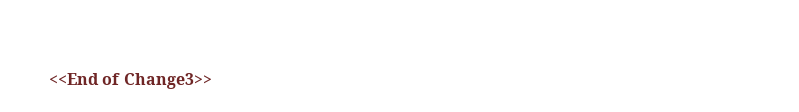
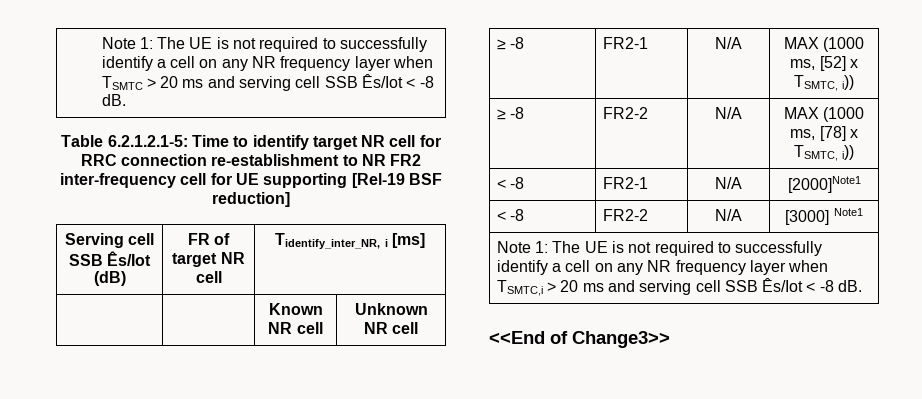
(49, 79) none -> [101,37,428,52] [101,56,434,71] [101,74,434,91] [101,94,126,106] [61,135,441,150] [80,154,422,166] [60,173,442,188] [212,192,290,207] [64,233,155,248] [68,251,152,266] [93,271,126,286] [187,233,231,245] [172,252,245,267] [195,271,222,283] [275,233,425,249] [268,303,323,315] [268,322,323,334] [354,303,428,315] [363,322,419,334] [496,37,524,50] [602,37,648,49] [715,37,742,49] [783,37,865,52] [790,56,858,71] [793,75,855,91] [496,107,524,120] [602,107,648,119] [715,107,742,119] [783,107,865,122] [790,126,858,141] [793,145,855,161] [496,177,524,189] [602,177,648,189] [715,177,742,189] [787,176,861,193] [496,209,524,221] [602,209,648,221] [715,209,742,221] [785,208,863,225] [496,241,823,256] [496,260,829,275] [496,278,863,296] Note 1: The UE is not required to successfully identify a cell on any NR frequency layer when TSMTC > 20 ms and serving cell SSB Ês/Iot < -8 dB. // Table 6.2.1.2.1-5: Time to identify target NR cell for RRC connection re-establishment to NR FR2 inter-frequency cell for UE supporting [Rel-19 BSF reduction] // Serving cell SSB Ês/Iot (dB) | FR of target NR cell | Tidentify_inter_NR, i [ms] // | | Known NR cell | Unknown NR cell // ≥ -8 | FR2-1 | N/A | MAX (1000 ms, [52] x TSMTC, i)) // ≥ -8 | FR2-2 | N/A | MAX (1000 ms, [78] x TSMTC, i)) // < -8 | FR2-1 | N/A | [2000]Note1 // < -8 | FR2-2 | N/A | [3000] Note1 // Note 1: The UE is not required to successfully identify a cell on any NR frequency layer when TSMTC,i > 20 ms and serving cell SSB Ês/Iot < -8 dB. //

